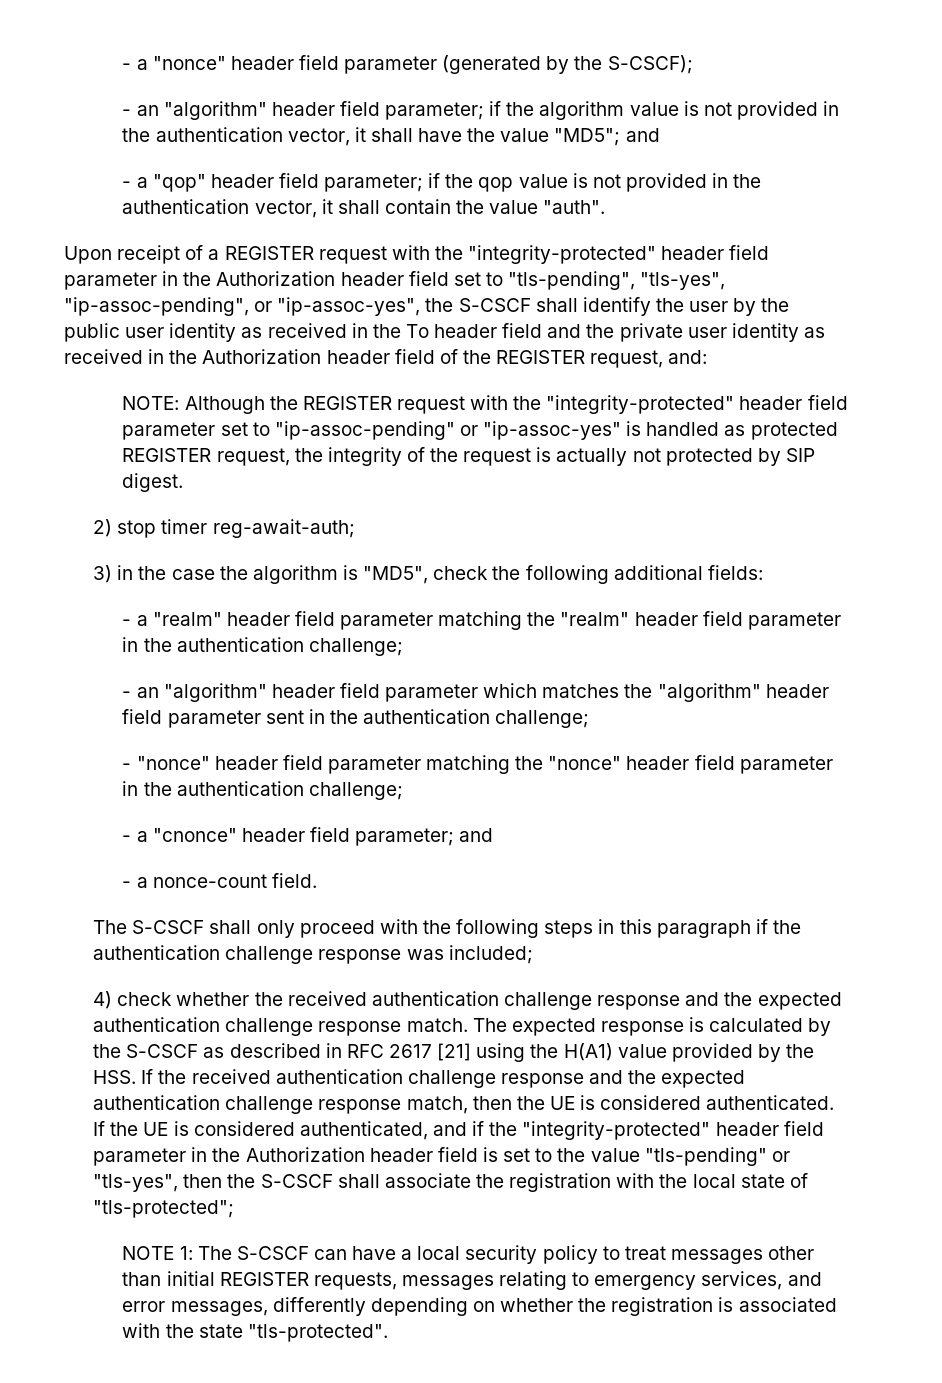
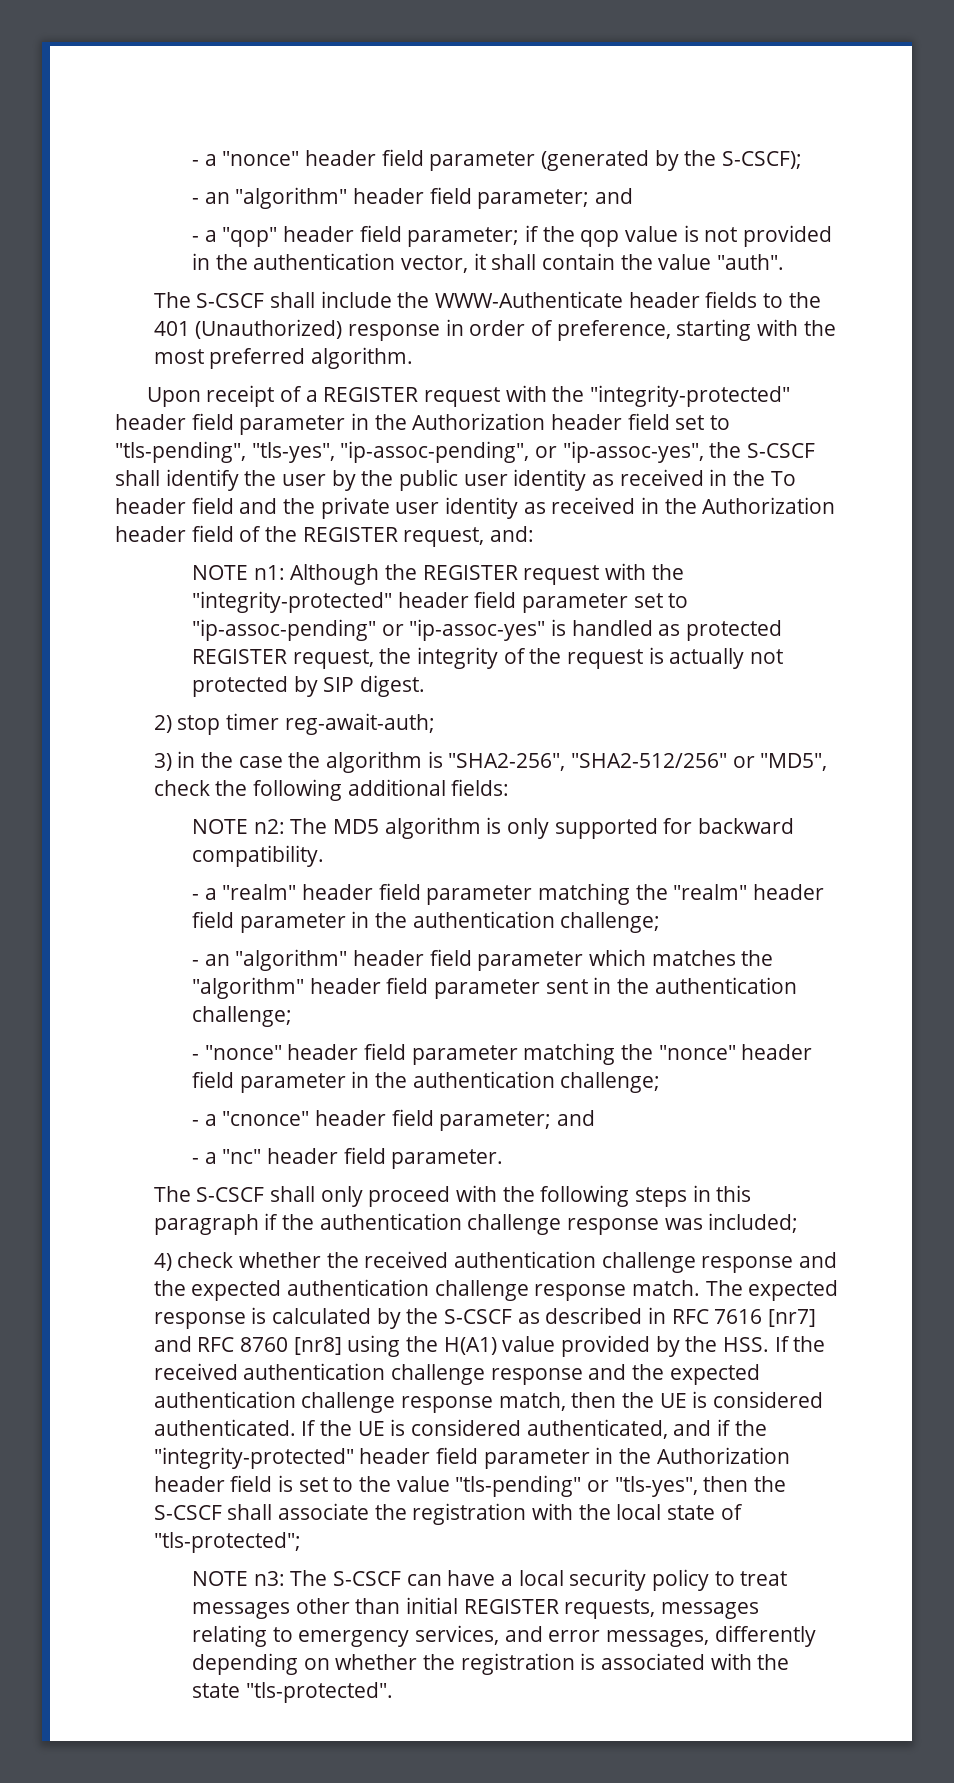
[489,101,840,120] [122,127,621,146] if the algorithm value is not provided in the authentication vector, it shall have the value "MD5"; -> (590, 199) none
(606, 207) none -> [153,291,821,308] [153,319,836,341] [153,347,413,369] // The S-CSCF shall include the WWW-Authenticate header fields to the 401 (Unauthorized) response in order of preference, starting with the most preferred algorithm.
[122,396,180,410] NOTE: -> [192,565,285,580] NOTE n1:
(358, 572) none -> [448,753,755,771] "SHA2-256", "SHA2-512/256" or
(763, 572) none -> [192,817,795,839] [192,845,325,867] // NOTE n2: The MD5 algorithm is only supported for backward compatibility.
[152,873,317,888] nonce-count field. -> [222,1147,504,1169] "nc" header field parameter.
[388,1043,472,1061] 2617 [21] -> [714,1309,816,1327] [153,1336,342,1355] 7616 [nr7] and RFC 8760 [nr8]
[179,1246,193,1260] 1: -> [253,1571,285,1586] n3:

